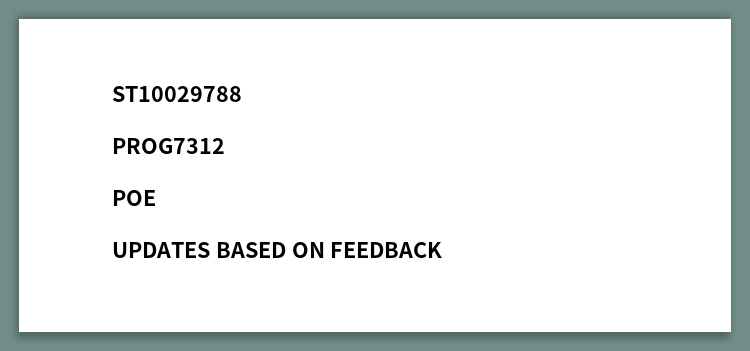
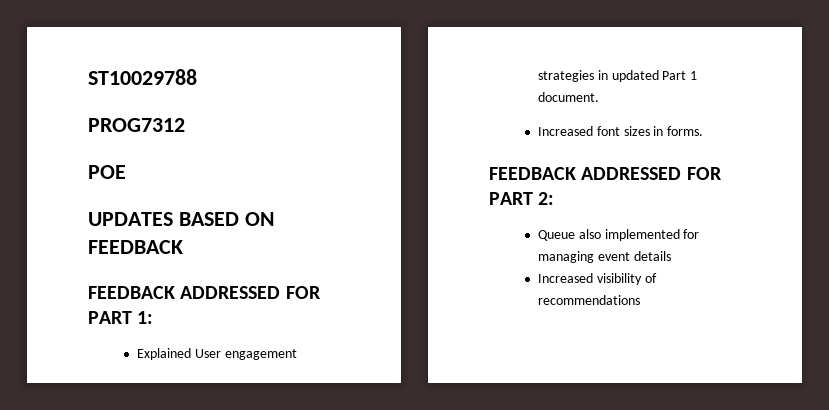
(443, 250) none -> [88,286,321,299] [88,311,154,324] [137,348,297,360] [538,70,698,82] [538,92,600,102] [538,126,704,136] [489,167,722,180] [489,192,555,205] [538,229,700,241] [538,251,671,263] [538,273,657,285] [538,295,641,305] // FEEDBACK ADDRESSED FOR PART 1: // Explained User engagement strategies in updated Part 1 document. // Increased font sizes in forms. // FEEDBACK ADDRESSED FOR PART 2: // Queue also implemented for managing event details // Increased visibility of recommendations

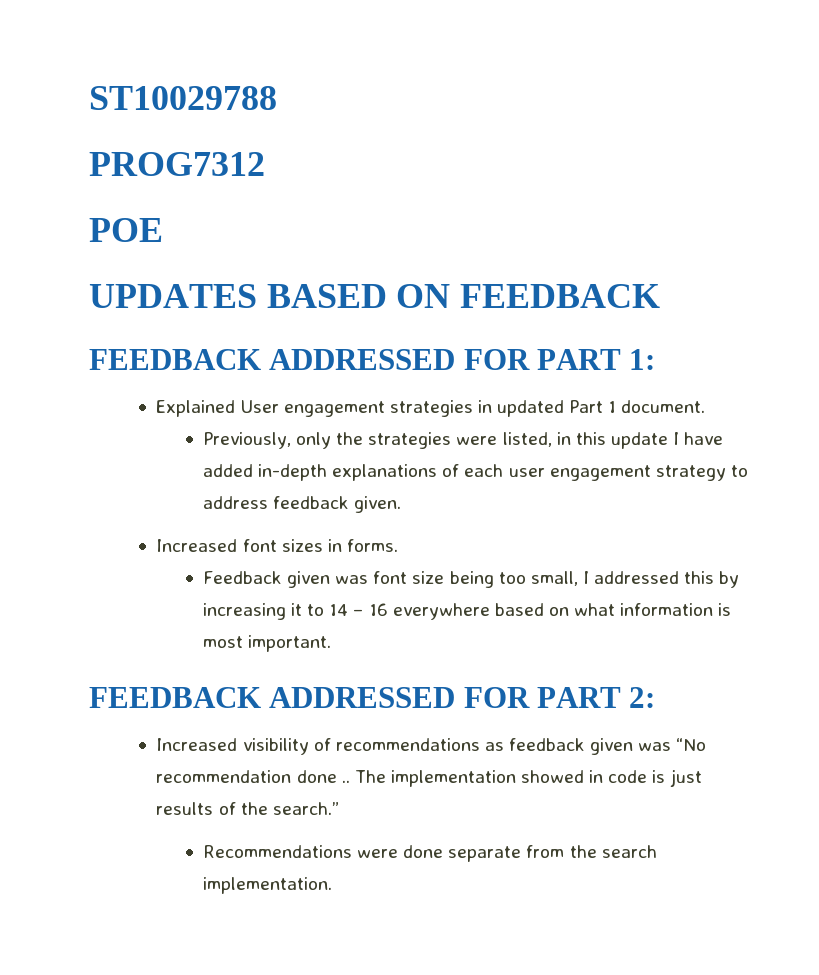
(600, 97) none -> [202,432,724,449] [202,464,748,481] [202,496,402,513] // Previously, only the strategies were listed, in this update I have added in-depth explanations of each user engagement strategy to address feedback given.
(704, 131) none -> [202,571,740,588] [202,603,732,620] [202,635,332,652] // Feedback given was font size being too small, I addressed this by increasing it to 14 – 16 everywhere based on what information is most important.
[538,229,700,241] [538,251,671,263] [538,273,657,285] [538,295,641,305] Queue also implemented for managing event details // Increased visibility of recommendations -> [156,738,707,755] [156,769,702,787] [156,802,339,815] [202,845,657,862] [202,877,332,894] Increased visibility of recommendations as feedback given was “No recommendation done .. The implementation showed in code is just results of the search.” // Recommendations were done separate from the search implementation.

